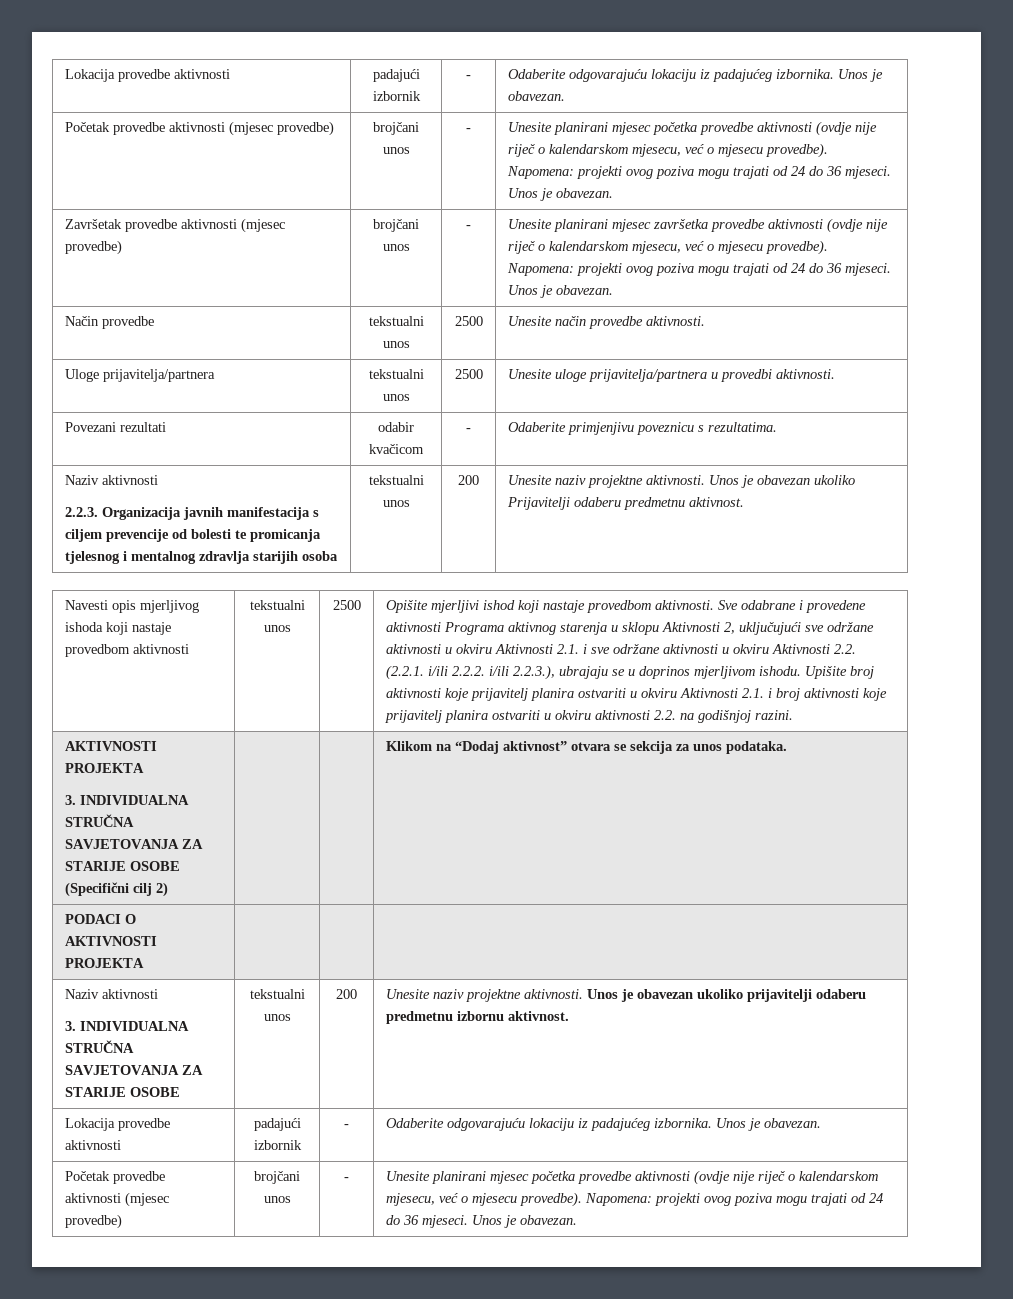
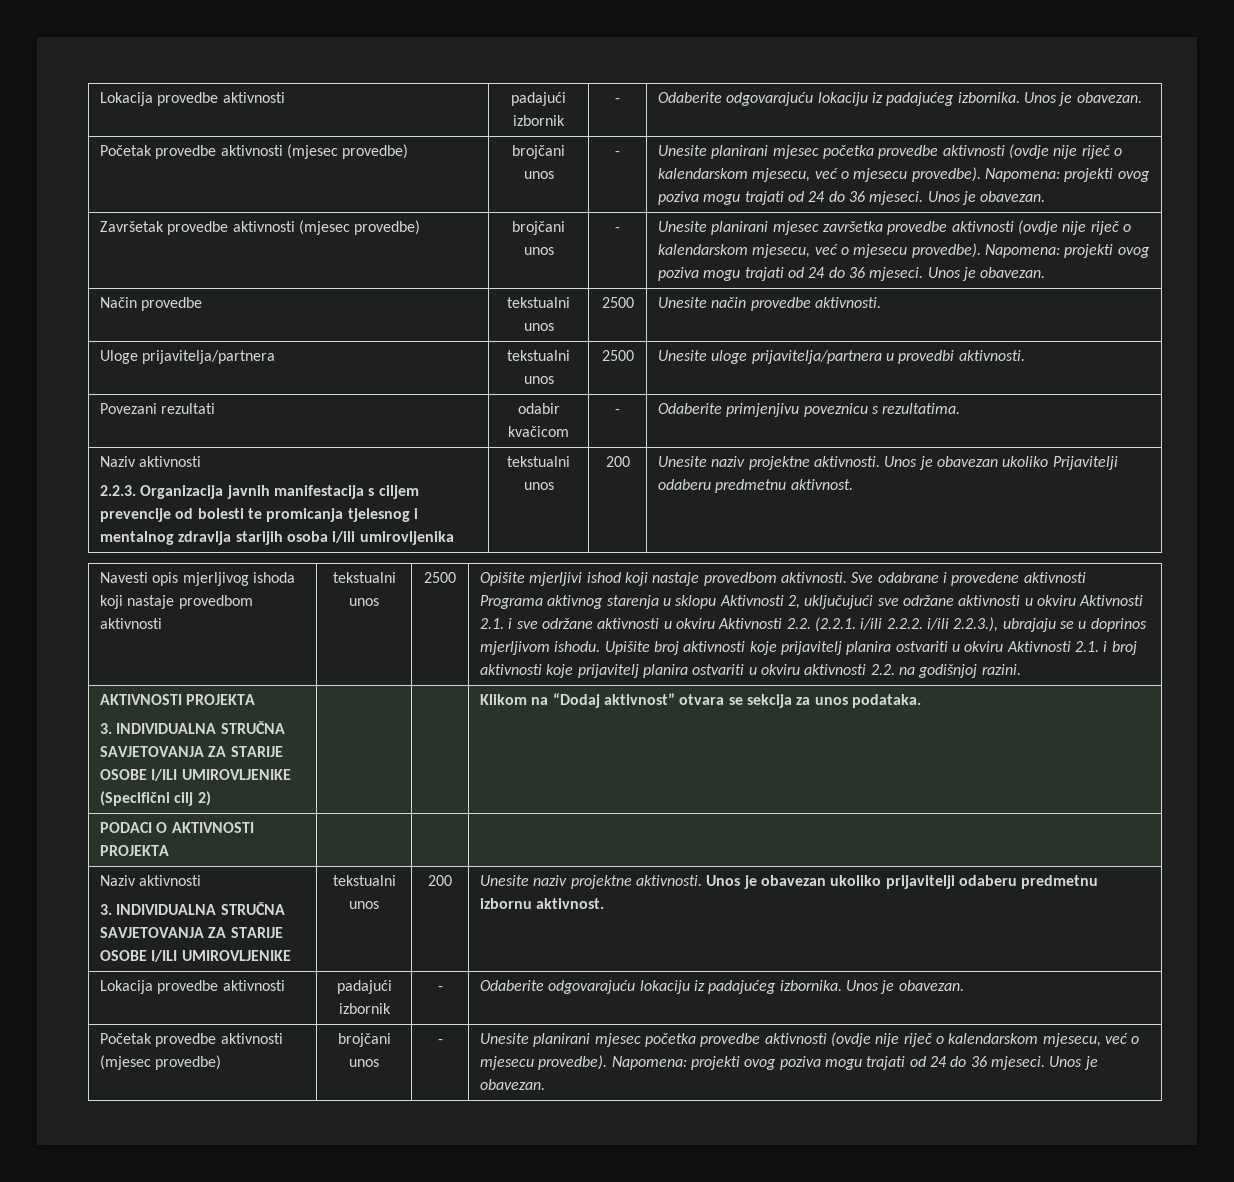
(338, 556) none -> [332,531,454,545] i/ili umirovljenika
(180, 866) none -> [151,769,291,781] I/ILI UMIROVLJENIKE
(180, 1092) none -> [151,950,291,962] I/ILI UMIROVLJENIKE

